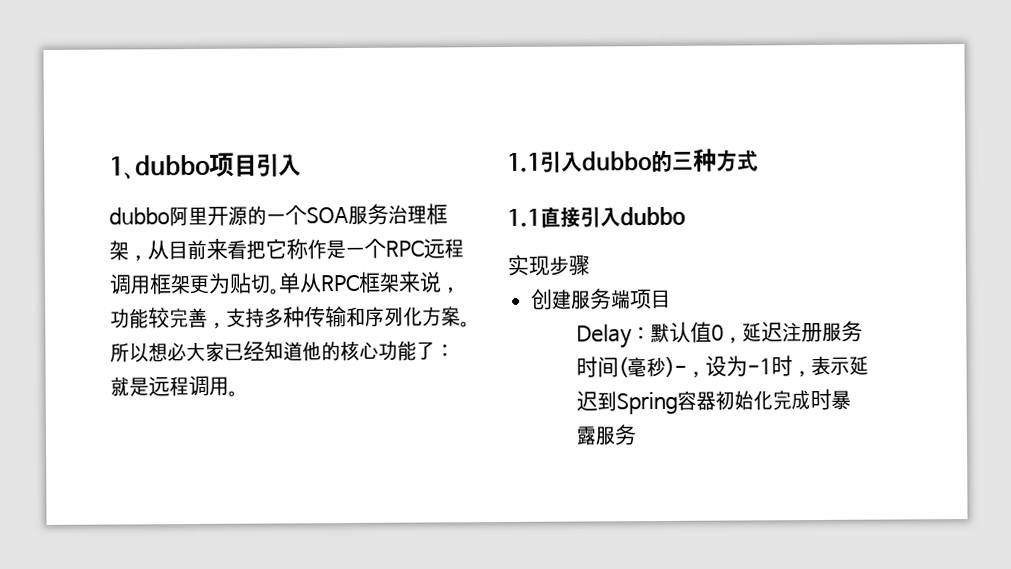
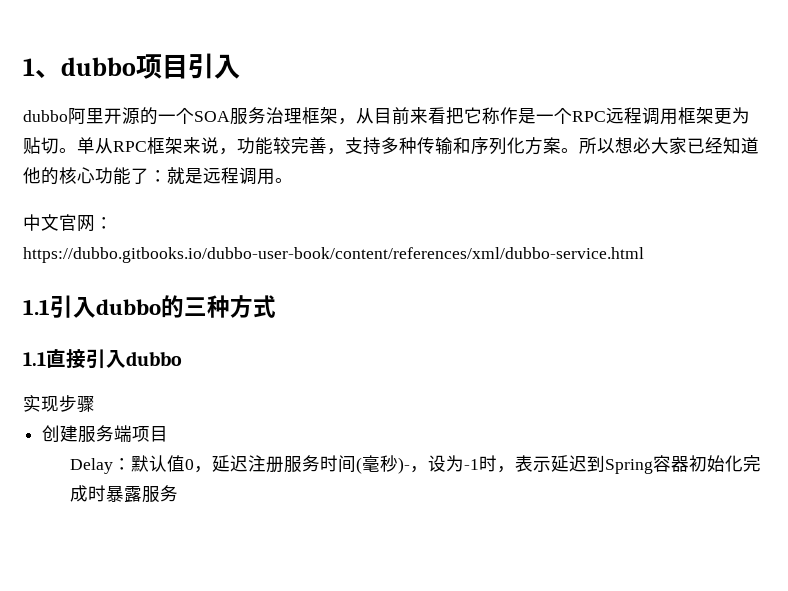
(238, 393) none -> [23,214,113,232] [23,247,644,263] // 中文官网： // https://dubbo.gitbooks.io/dubbo-user-book/content/references/xml/dubbo-service.html

